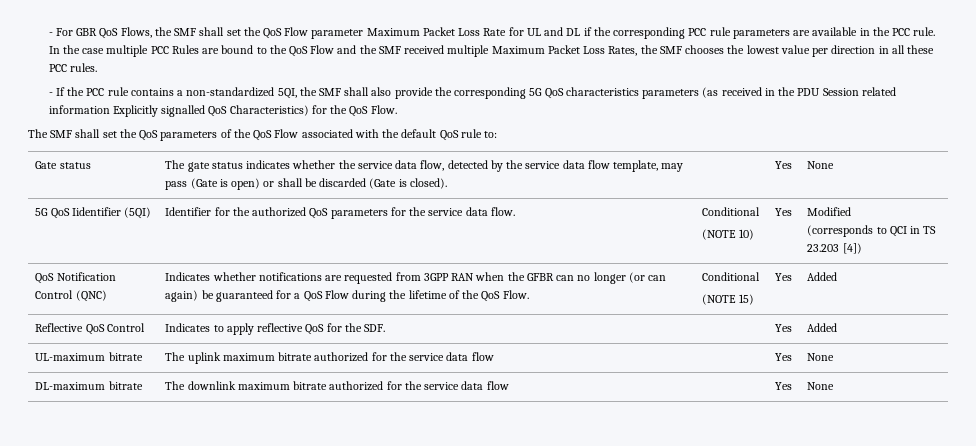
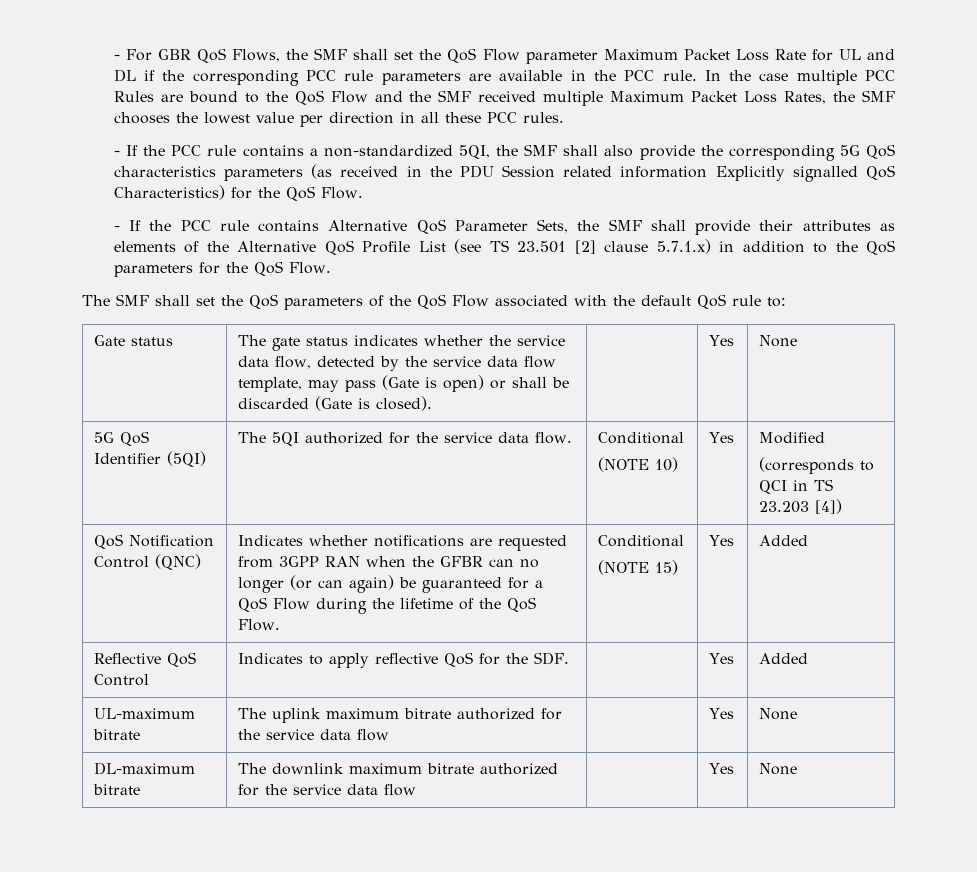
(397, 109) none -> [113,219,896,235] [113,239,896,255] [113,261,331,277] // - If the PCC rule contains Alternative QoS Parameter Sets, the SMF shall provide their attributes as elements of the Alternative QoS Profile List (see TS 23.501 [2] clause 5.7.1.x) in addition to the QoS parameters for the QoS Flow.
[71,207,121,216] Iidentifier -> [93,453,161,464] Identifier
[165,207,388,219] Identifier for the authorized QoS parameters -> [237,432,383,446] The 5QI authorized

